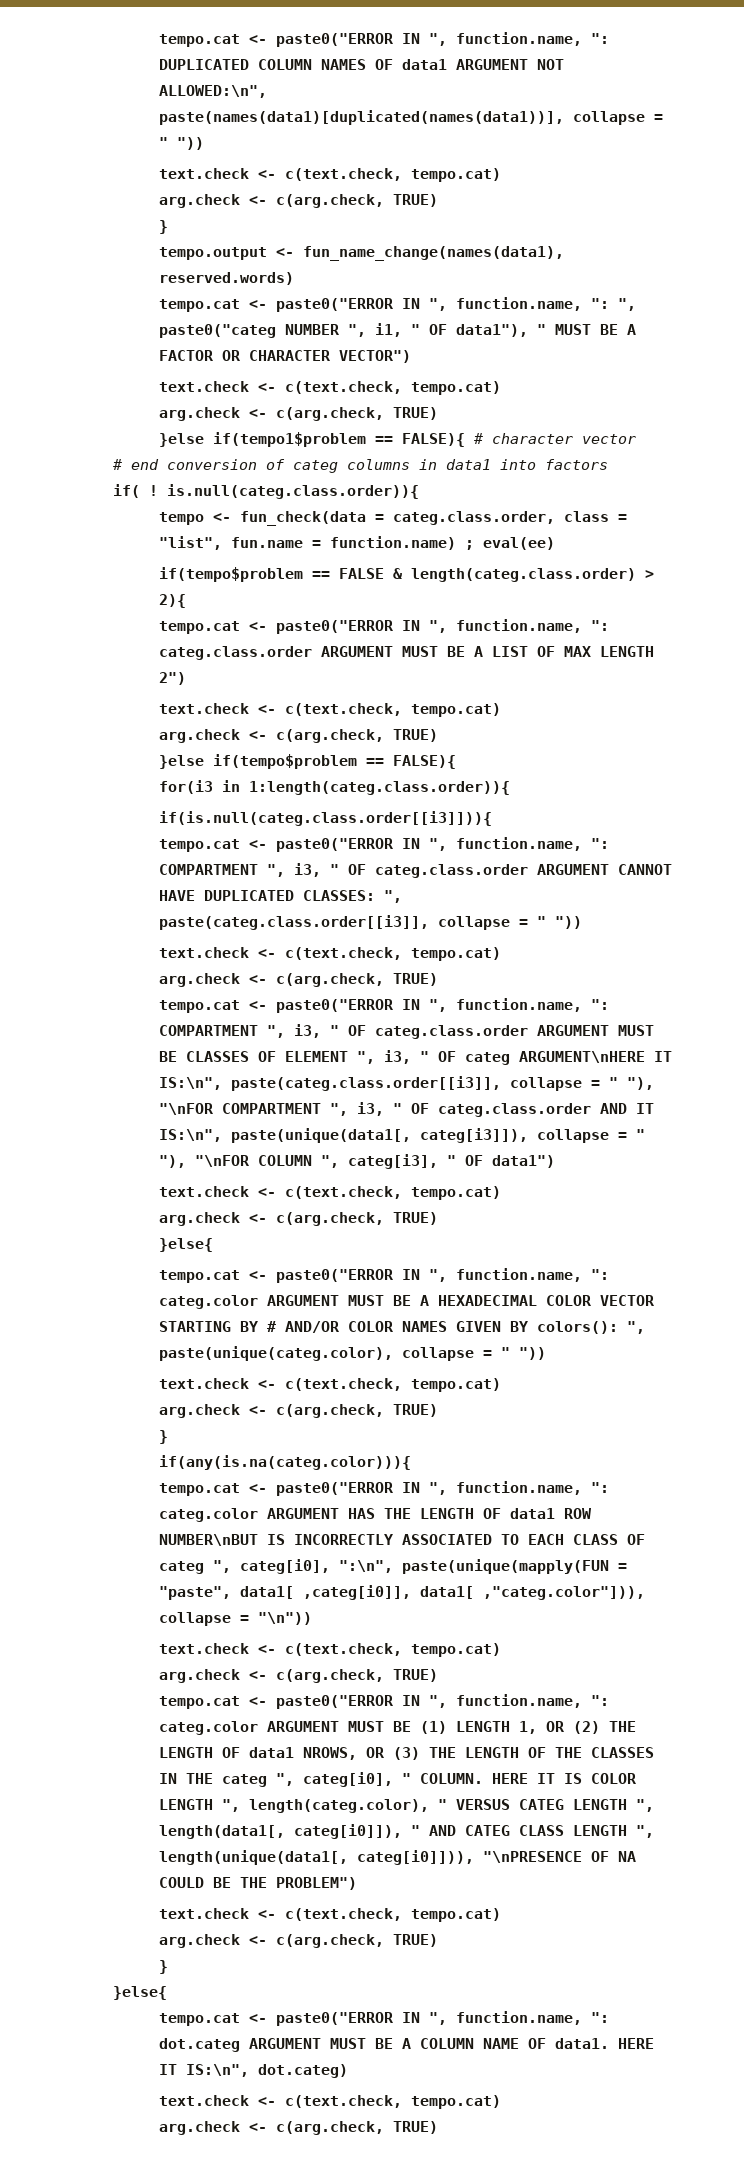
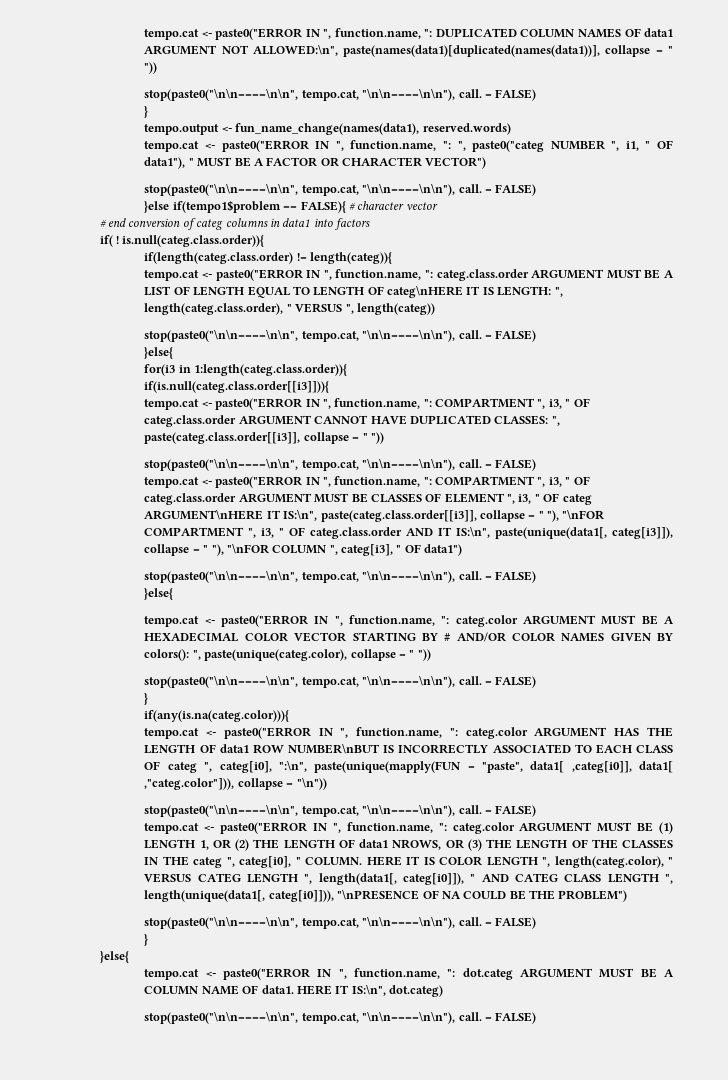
[159,168,502,182] [159,194,439,208] text.check <- c(text.check, tempo.cat) // arg.check <- c(arg.check, TRUE) -> [144,89,537,101] stop(paste0("\n\n====\n\n", tempo.cat, "\n\n====\n\n"), call. = FALSE)
[159,381,502,395] [159,407,439,421] text.check <- c(text.check, tempo.cat) // arg.check <- c(arg.check, TRUE) -> [144,184,537,196] stop(paste0("\n\n====\n\n", tempo.cat, "\n\n====\n\n"), call. = FALSE)
[159,511,628,526] [159,536,556,550] [159,567,655,582] [159,594,187,608] tempo <- fun_check(data = categ.class.order, class = "list", fun.name = function.name) ; eval(ee) // if(tempo$problem == FALSE & length(categ.class.order) > 2){ -> [144,252,393,264] if(length(categ.class.order) != length(categ)){
[564,646,655,657] [159,672,187,685] [159,703,502,717] [159,729,439,743] [159,754,457,769] MAX LENGTH 2") // text.check <- c(text.check, tempo.cat) // arg.check <- c(arg.check, TRUE) // }else if(tempo$problem == FALSE){ -> [193,286,563,298] [144,303,435,315] [144,330,537,342] [144,347,174,359] LENGTH EQUAL TO LENGTH OF categ\nHERE IT IS LENGTH: ", length(categ.class.order), " VERSUS ", length(categ)) // stop(paste0("\n\n====\n\n", tempo.cat, "\n\n====\n\n"), call. = FALSE) // }else{
[159,947,502,961] [159,973,439,987] text.check <- c(text.check, tempo.cat) // arg.check <- c(arg.check, TRUE) -> [144,459,537,471] stop(paste0("\n\n====\n\n", tempo.cat, "\n\n====\n\n"), call. = FALSE)
[159,1186,502,1200] [159,1212,439,1226] text.check <- c(text.check, tempo.cat) // arg.check <- c(arg.check, TRUE) -> [144,571,537,583] stop(paste0("\n\n====\n\n", tempo.cat, "\n\n====\n\n"), call. = FALSE)
[159,1378,502,1392] [159,1404,439,1418] text.check <- c(text.check, tempo.cat) // arg.check <- c(arg.check, TRUE) -> [144,676,537,688] stop(paste0("\n\n====\n\n", tempo.cat, "\n\n====\n\n"), call. = FALSE)
[159,1643,502,1657] [159,1669,439,1683] text.check <- c(text.check, tempo.cat) // arg.check <- c(arg.check, TRUE) -> [144,805,537,817] stop(paste0("\n\n====\n\n", tempo.cat, "\n\n====\n\n"), call. = FALSE)
[159,1908,502,1922] [159,1934,439,1948] text.check <- c(text.check, tempo.cat) // arg.check <- c(arg.check, TRUE) -> [144,917,537,929] stop(paste0("\n\n====\n\n", tempo.cat, "\n\n====\n\n"), call. = FALSE)
[159,2095,502,2109] [159,2121,439,2135] text.check <- c(text.check, tempo.cat) // arg.check <- c(arg.check, TRUE) -> [144,1012,537,1024] stop(paste0("\n\n====\n\n", tempo.cat, "\n\n====\n\n"), call. = FALSE)

